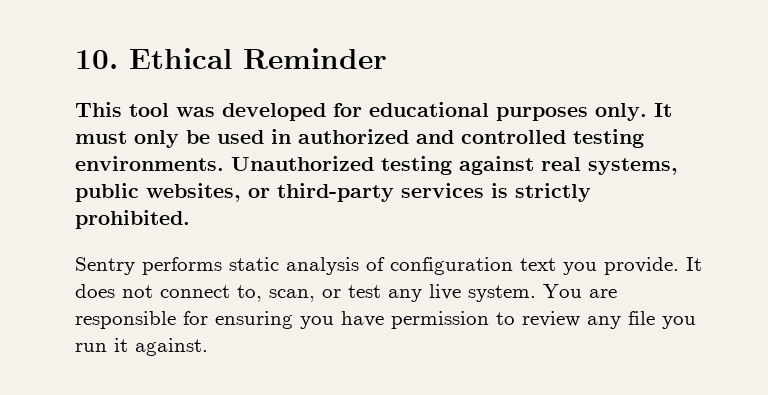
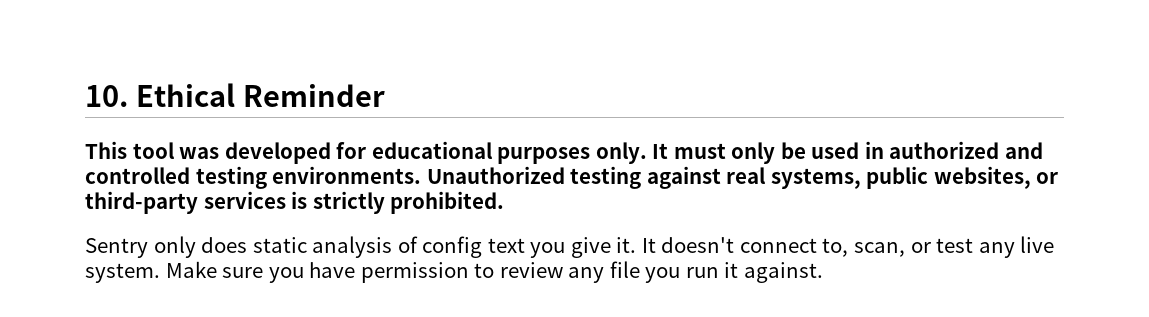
[142,257,222,275] performs -> [153,236,248,258] only does
[390,257,513,275] configuration -> [422,236,483,258] config
[604,257,702,275] [75,284,153,298] provide. It does not -> [570,237,735,258] give it. It doesn't
[543,284,617,298] [75,311,293,329] You are responsible for ensuring -> [165,261,264,278] Make sure

